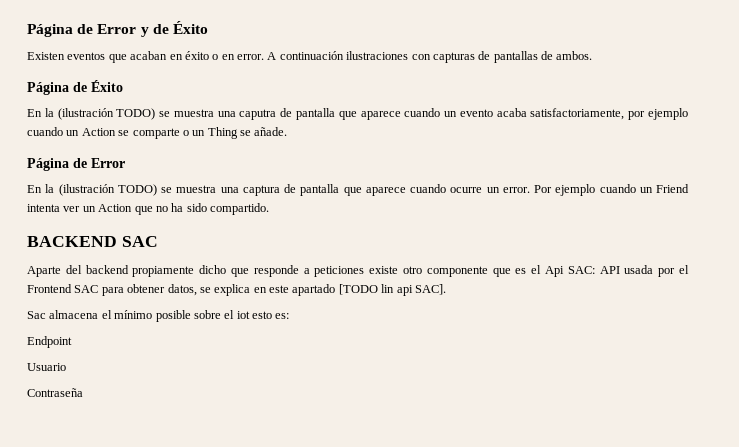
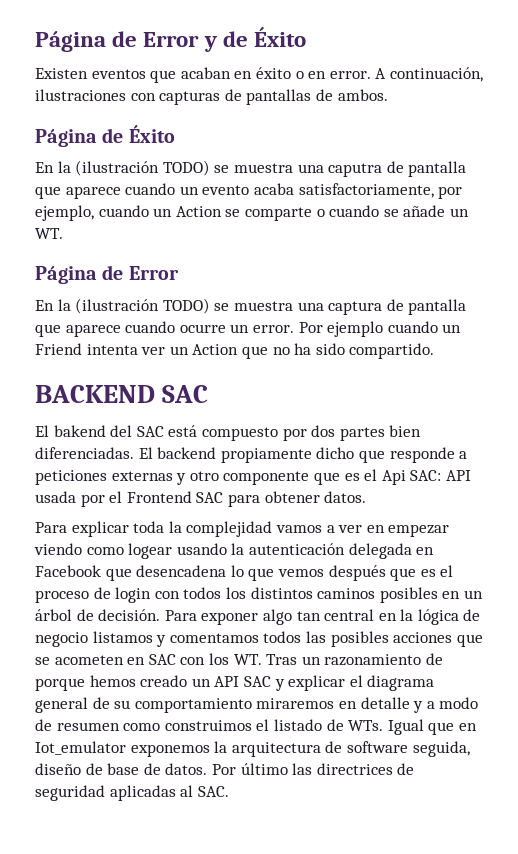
[279,51,344,60] continuación -> [389,67,483,82] continuación,
[648,108,688,120] ejemplo -> [35,205,94,221] ejemplo,
[192,127,288,139] un Thing se añade. -> [329,205,469,217] [35,228,63,239] cuando se añade un WT.
[27,265,82,277] Aparte del -> [35,425,422,441] [35,447,153,459] El bakend del SAC está compuesto por dos partes bien diferenciadas. El
[369,266,399,274] existe -> [111,471,187,485] externas y
[167,284,446,296] [27,310,290,322] [27,336,72,348] [27,363,66,371] [27,388,83,397] datos, se explica en este apartado [TODO lin api SAC]. // Sac almacena el mínimo posible sobre el iot esto es: // Endpoint // Usuario // Contraseña -> [324,491,367,503] [35,521,450,537] [34,543,435,559] [35,565,454,581] [35,587,483,603] [35,609,481,625] [35,631,483,647] [35,653,443,666] [35,675,435,691] [35,697,479,713] [35,719,477,735] [35,741,470,757] [35,763,415,775] [35,785,229,801] datos. // Para explicar toda la complejidad vamos a ver en empezar viendo como logear usando la autenticación delegada en Facebook que desencadena lo que vemos después que es el proceso de login con todos los distintos caminos posibles en un árbol de decisión. Para exponer algo tan central en la lógica de negocio listamos y comentamos todos las posibles acciones que se acometen en SAC con los WT. Tras un razonamiento de porque hemos creado un API SAC y explicar el diagrama general de su comportamiento miraremos en detalle y a modo de resumen como construimos el listado de WTs. Igual que en Iot_emulator exponemos la arquitectura de software seguida, diseño de base de datos. Por último las directrices de seguridad aplicadas al SAC.

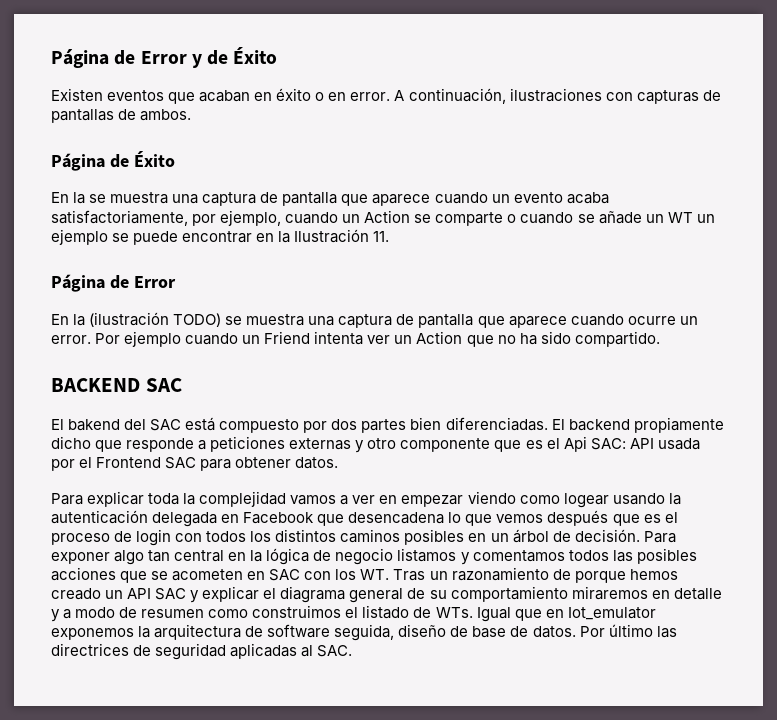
[75,160,383,177] (ilustración TODO) se muestra una caputra -> [89,192,257,206] se muestra una captura
[35,228,63,239] WT. -> [667,212,715,223] [51,229,390,245] WT un ejemplo se puede encontrar en la Ilustración 11.

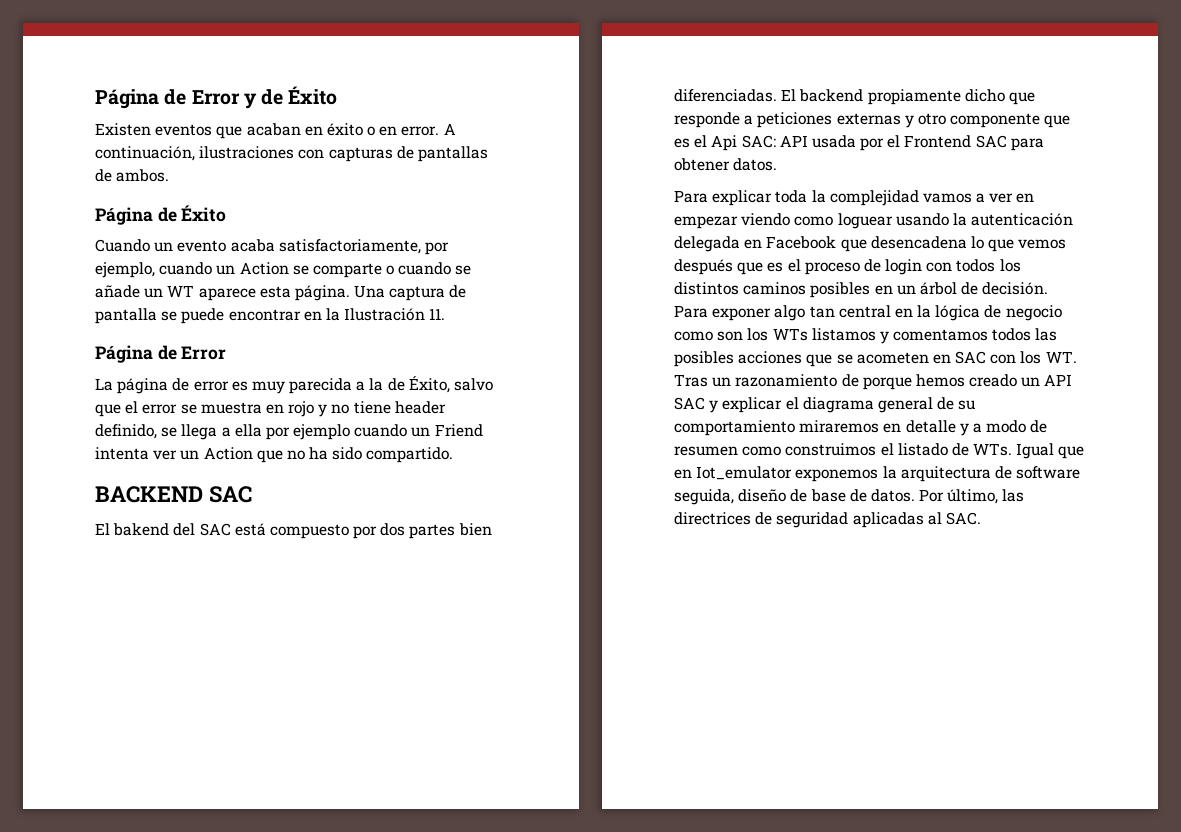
[51,192,488,206] En la se muestra una captura de pantalla que aparece cuando -> [95,239,150,252] Cuando
[696,214,715,223] [51,229,108,245] un ejemplo -> [198,285,467,301] [95,308,157,324] aparece esta página. Una captura de pantalla
[51,312,698,328] [51,333,121,344] En la (ilustración TODO) se muestra una captura de pantalla que aparece cuando ocurre un error. Por -> [95,376,494,394] [95,401,446,417] [95,424,290,440] La página de error es muy parecida a la de Éxito, salvo que el error se muestra en rojo y no tiene header definido, se llega a ella por
[563,493,609,508] logear -> [837,213,893,229] loguear
(394, 556) none -> [674,328,808,341] como son los WTs
[608,624,653,637] último -> [947,489,999,504] último,

